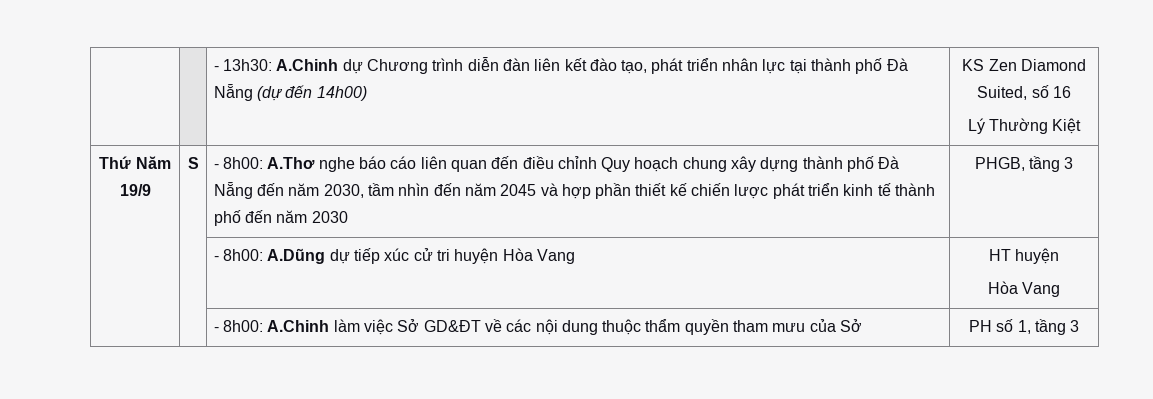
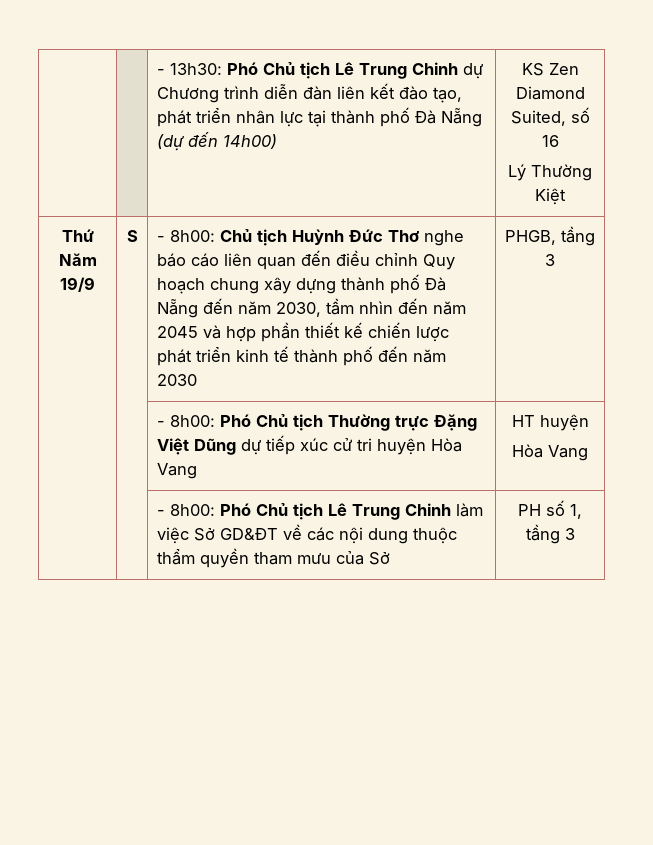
[276,59,339,71] A.Chinh -> [226,62,458,79] Phó Chủ tịch Lê Trung Chinh
[267,157,316,169] A.Thơ -> [219,229,419,246] Chủ tịch Huỳnh Đức Thơ
[267,248,326,264] A.Dũng -> [219,414,477,431] [156,438,236,455] Phó Chủ tịch Thường trực Đặng Việt Dũng
[267,320,330,332] A.Chinh -> [219,503,451,520] Phó Chủ tịch Lê Trung Chinh

